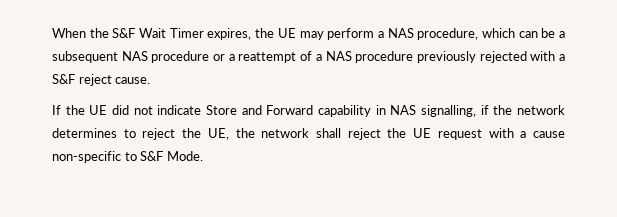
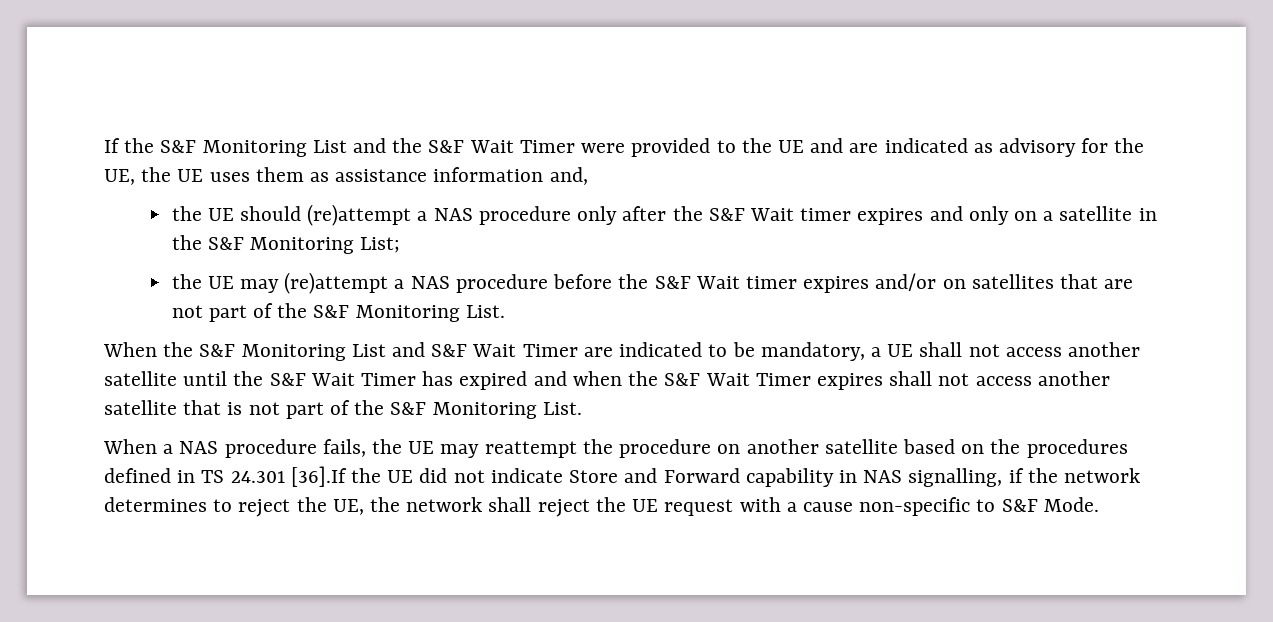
[52,28,565,40] [52,51,565,63] [52,74,151,86] [52,105,61,115] When the S&F Wait Timer expires, the UE may perform a NAS procedure, which can be a subsequent NAS procedure or a reattempt of a NAS procedure previously rejected with a S&F reject cause. // If -> [104,138,1145,157] [104,167,588,185] [171,204,1157,226] [171,235,401,254] [171,272,1134,294] [171,303,505,322] [103,342,1140,361] [104,371,1110,390] [104,400,582,419] [103,439,1128,458] [104,466,347,487] If the S&F Monitoring List and the S&F Wait Timer were provided to the UE and are indicated as advisory for the UE, the UE uses them as assistance information and, // the UE should (re)attempt a NAS procedure only after the S&F Wait timer expires and only on a satellite in the S&F Monitoring List; // the UE may (re)attempt a NAS procedure before the S&F Wait timer expires and/or on satellites that are not part of the S&F Monitoring List. // When the S&F Monitoring List and S&F Wait Timer are indicated to be mandatory, a UE shall not access another satellite until the S&F Wait Timer has expired and when the S&F Wait Timer expires shall not access another satellite that is not part of the S&F Monitoring List. // When a NAS procedure fails, the UE may reattempt the procedure on another satellite based on the procedures defined in TS 24.301 [36].If

